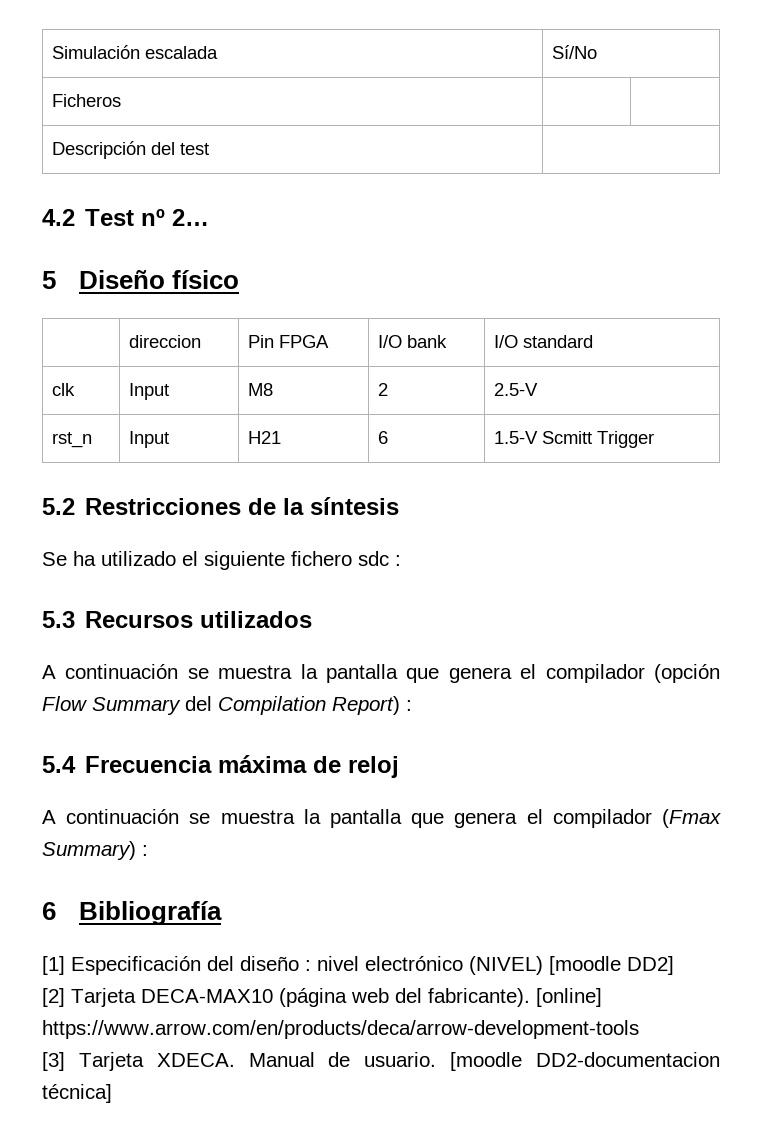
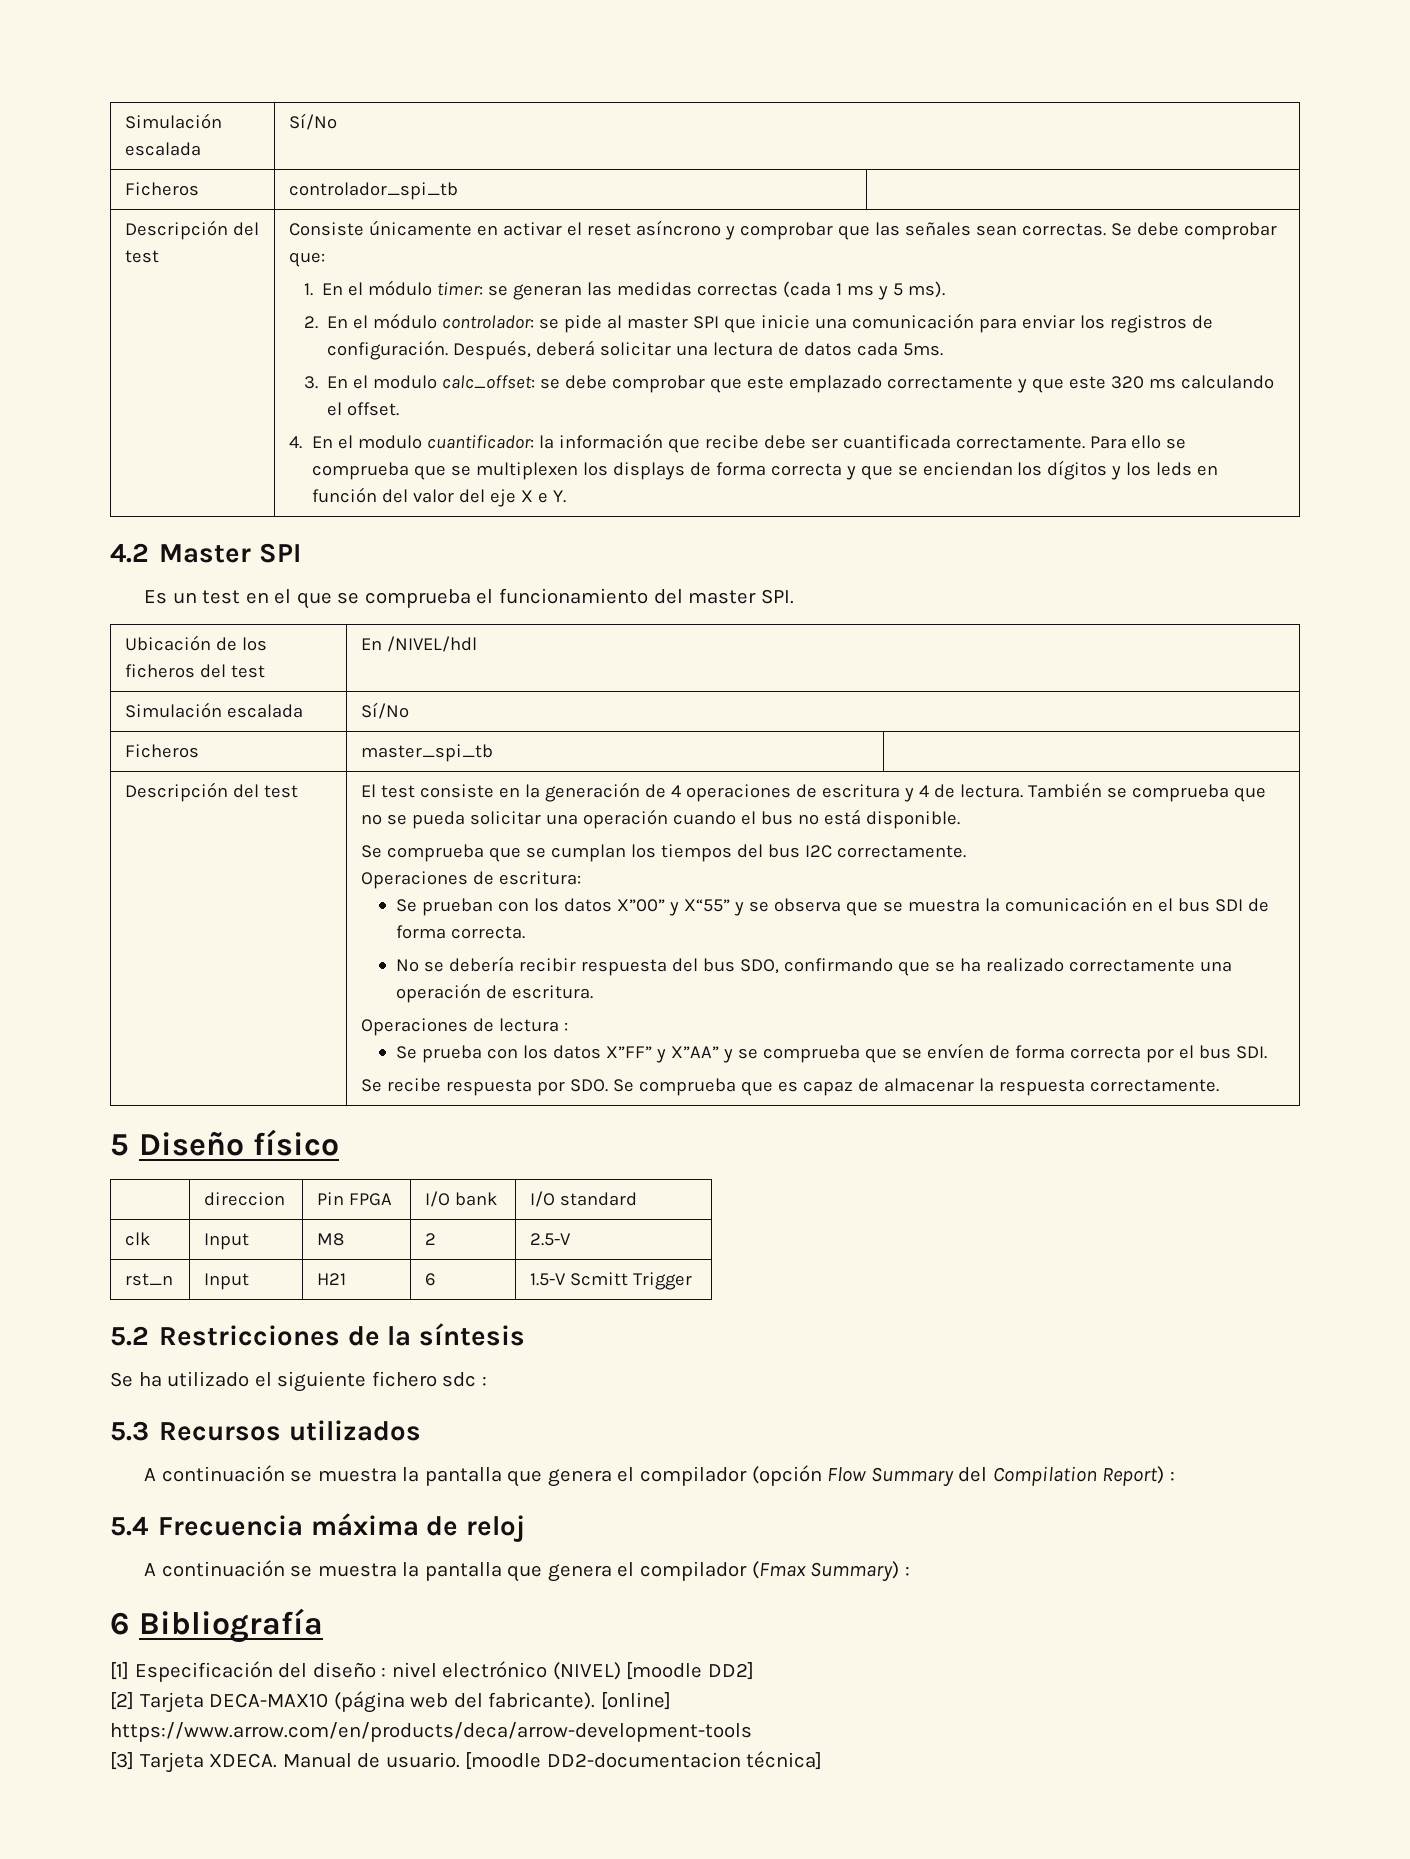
[51,45,218,59] [551,45,597,59] [51,94,121,107] [51,141,209,159] [42,209,210,226] Simulación escalada | Sí/No // Ficheros | | // Descripción del test | // 4.2 Test nº 2… -> [125,113,223,129] [125,142,202,156] [289,113,338,130] [125,182,200,196] [289,182,459,200] [125,220,260,240] [125,250,160,263] [289,220,1278,240] [289,252,326,267] [303,280,945,300] [303,313,1213,333] [327,340,943,360] [303,375,1274,393] [327,402,400,416] [289,433,1187,453] [311,460,1219,480] [311,487,566,507] [110,543,301,563] [144,588,794,609] [125,635,268,651] [125,664,266,678] [361,636,478,652] [125,702,304,718] [361,702,410,719] [125,744,200,758] [361,744,494,762] [125,782,299,802] [361,782,1267,802] [361,809,961,829] [361,844,967,862] [361,871,582,889] [396,896,1270,916] [396,925,526,939] [396,956,1233,976] [396,983,594,1003] [361,1018,569,1036] [396,1043,1268,1063] [361,1078,1220,1096] Simulación escalada | Sí/No // Ficheros | controlador_spi_tb | // Descripción del test | Consiste únicamente en activar el reset asíncrono y comprobar que las señales sean correctas. Se debe comprobar que: // 1. En el módulo timer: se generan las medidas correctas (cada 1 ms y 5 ms). // 2. En el módulo controlador: se pide al master SPI que inicie una comunicación para enviar los registros de configuración. Después, deberá solicitar una lectura de datos cada 5ms. // 3. En el modulo calc_offset: se debe comprobar que este emplazado correctamente y que este 320 ms calculando el offset. // 4. En el modulo cuantificador: la información que recibe debe ser cuantificada correctamente. Para ello se comprueba que se multiplexen los displays de forma correcta y que se enciendan los dígitos y los leds en función del valor del eje X e Y. // 4.2 Master SPI // Es un test en el que se comprueba el funcionamiento del master SPI. // Ubicación de los ficheros del test | En /NIVEL/hdl // Simulación escalada | Sí/No // Ficheros | master_spi_tb | // Descripción del test | El test consiste en la generación de 4 operaciones de escritura y 4 de lectura. También se comprueba que no se pueda solicitar una operación cuando el bus no está disponible. // Se comprueba que se cumplan los tiempos del bus I2C correctamente. // Operaciones de escritura: // Se prueban con los datos X”00” y X“55” y se observa que se muestra la comunicación en el bus SDI de forma correcta. // No se debería recibir respuesta del bus SDO, confirmando que se ha realizado correctamente una operación de escritura. // Operaciones de lectura : // Se prueba con los datos X”FF” y X”AA” y se comprueba que se envíen de forma correcta por el bus SDI. // Se recibe respuesta por SDO. Se comprueba que es capaz de almacenar la respuesta correctamente.

